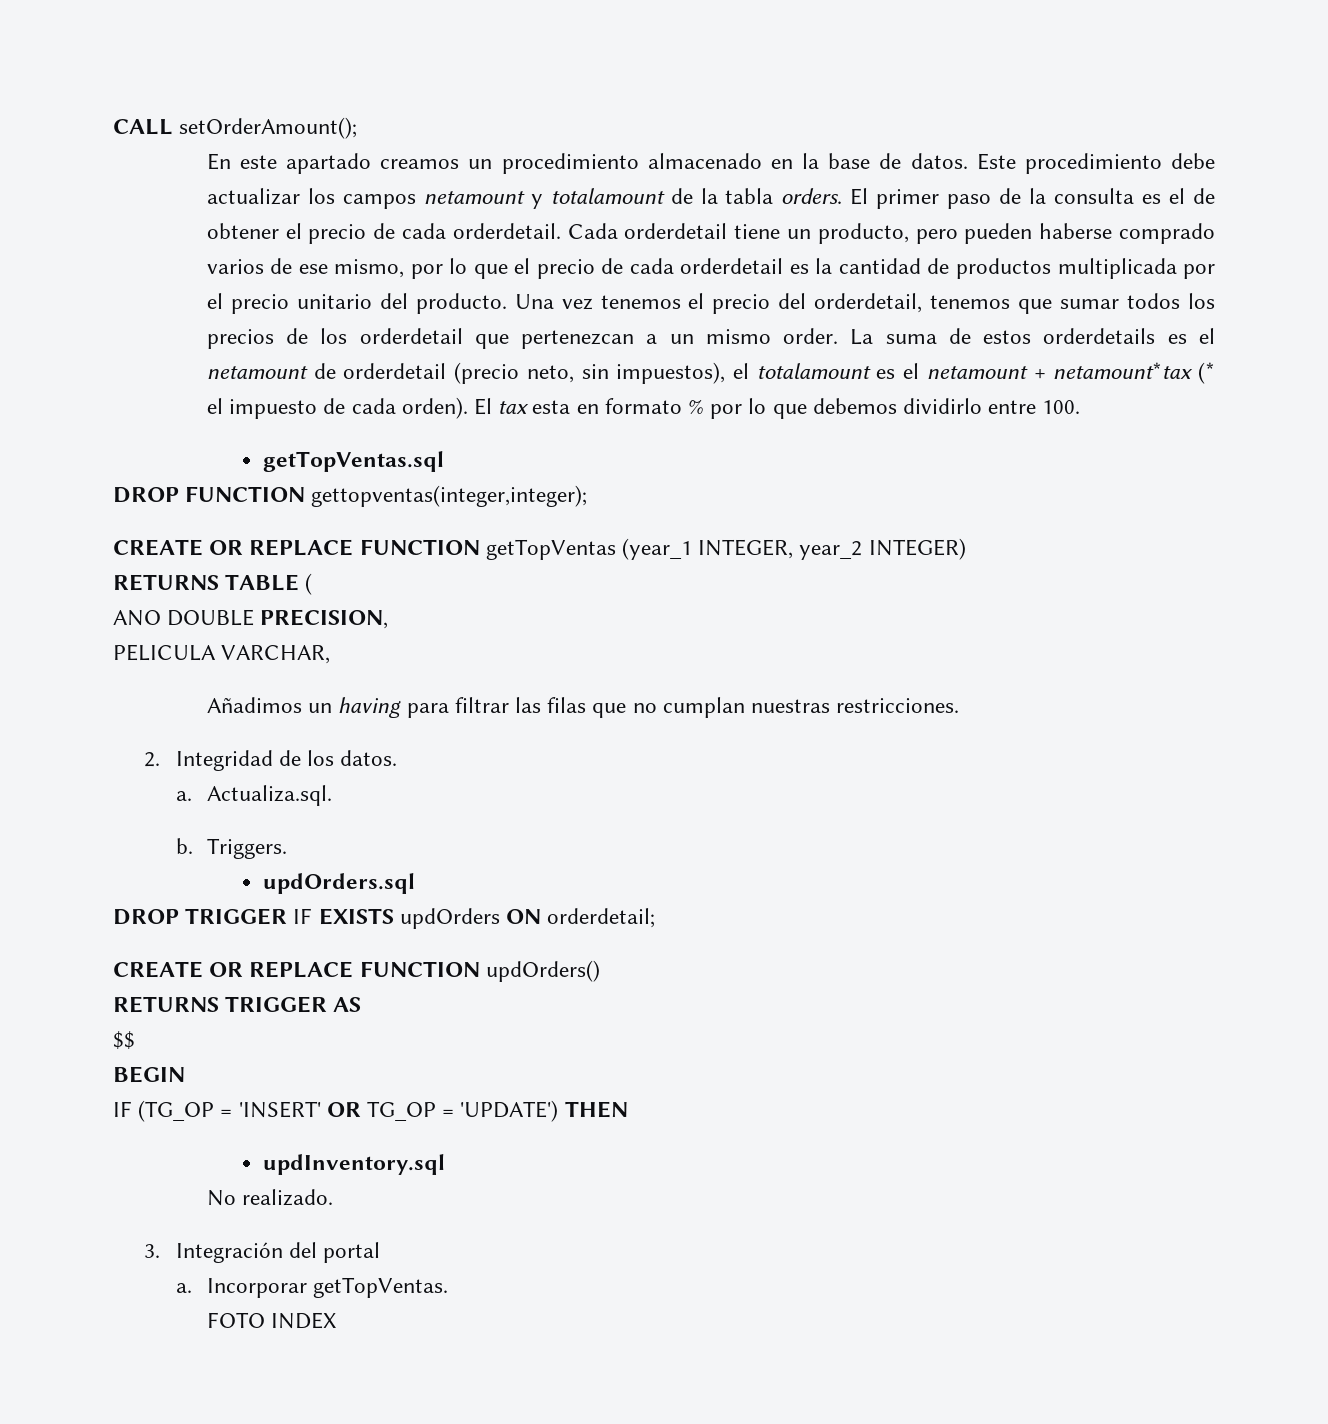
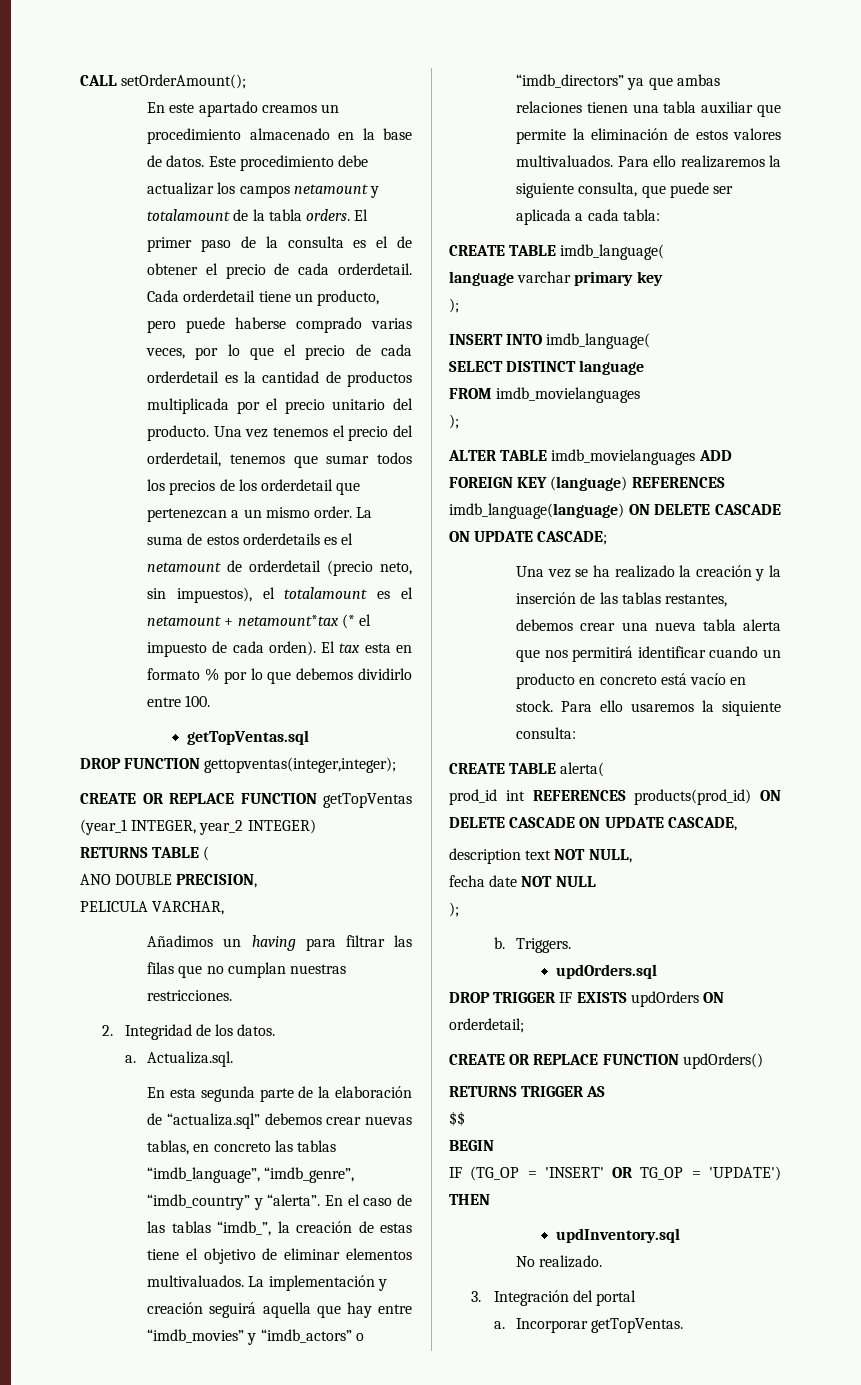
[964,223,1033,244] pueden -> [186,317,226,333] puede
[206,258,405,278] varios de ese mismo, -> [371,318,412,329] [146,348,186,359] varias veces,
(332, 795) none -> [147,1086,412,1102] [147,1113,412,1129] [147,1140,336,1155] [147,1167,355,1183] [147,1194,413,1210] [147,1221,412,1236] [147,1248,413,1264] [147,1275,387,1291] [147,1302,412,1318] [147,1329,364,1345] [516,74,720,90] [516,101,781,117] [516,128,781,144] [516,155,781,168] [516,182,733,198] [516,209,660,225] [449,244,665,260] [449,271,663,286] [449,298,459,313] [449,333,651,349] [449,360,645,375] [449,387,641,403] [449,414,459,429] [448,449,732,465] [449,476,725,491] [449,503,781,519] [449,531,608,545] [516,565,781,581] [516,592,727,607] [516,619,781,631] [516,646,781,662] [516,673,747,689] [516,700,781,716] [516,727,577,739] [449,762,605,777] [449,789,781,805] [449,817,737,831] [449,848,632,864] [449,875,596,887] [449,902,459,917] // En esta segunda parte de la elaboración de “actualiza.sql” debemos crear nuevas tablas, en concreto las tablas “imdb_language”, “imdb_genre”, “imdb_country” y “alerta”. En el caso de las tablas “imdb_”, la creación de estas tiene el objetivo de eliminar elementos multivaluados. La implementación y creación seguirá aquella que hay entre “imdb_movies” y “imdb_actors” o “imdb_directors” ya que ambas relaciones tienen una tabla auxiliar que permite la eliminación de estos valores multivaluados. Para ello realizaremos la siguiente consulta, que puede ser aplicada a cada tabla: // CREATE TABLE imdb_language( // language varchar primary key // ); // INSERT INTO imdb_language( // SELECT DISTINCT language // FROM imdb_movielanguages // ); // ALTER TABLE imdb_movielanguages ADD FOREIGN KEY (language) REFERENCES imdb_language(language) ON DELETE CASCADE ON UPDATE CASCADE; // Una vez se ha realizado la creación y la inserción de las tablas restantes, debemos crear una nueva tabla alerta que nos permitirá identificar cuando un producto en concreto está vacío en stock. Para ello usaremos la siquiente consulta: // CREATE TABLE alerta( // prod_id int REFERENCES products(prod_id) ON DELETE CASCADE ON UPDATE CASCADE, // description text NOT NULL, // fecha date NOT NULL // );
[206,1312,337,1329] // FOTO INDEX -> (684, 1325) none

